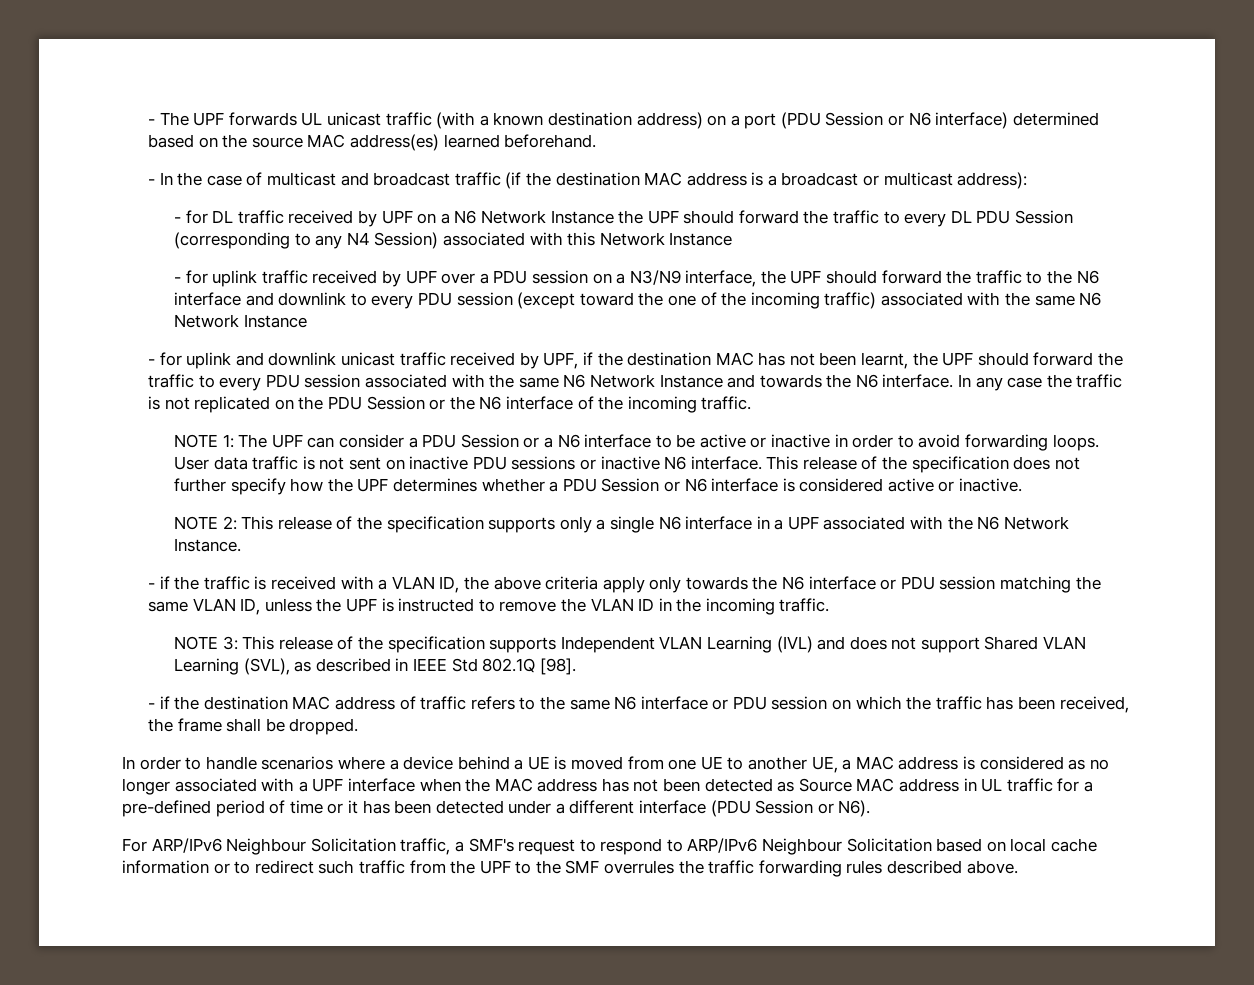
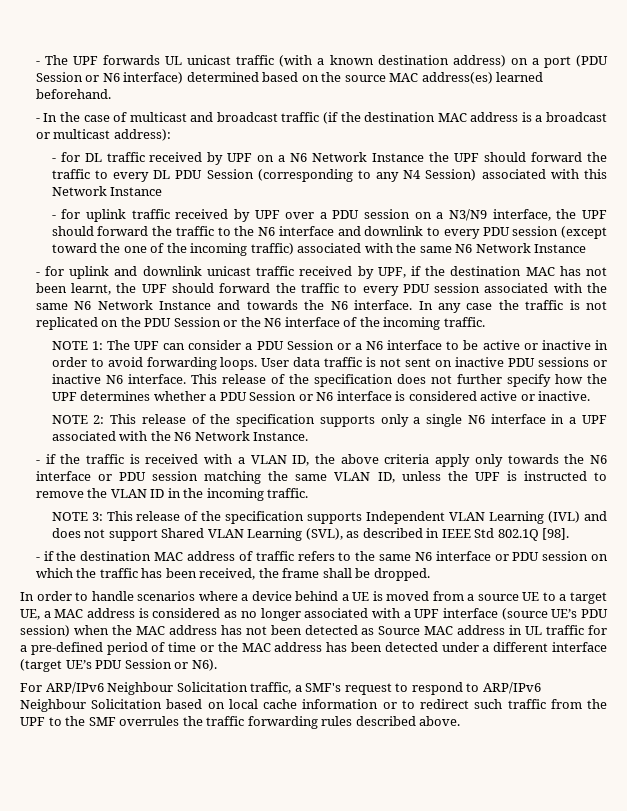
[668,756,808,770] one UE to another -> [467,592,608,604] a source UE to a target
(415, 785) none -> [501,608,608,620] [20,625,70,637] (source UE’s PDU session)
[347,800,358,814] it -> [217,642,323,652] the MAC address
[710,800,751,817] (PDU -> [20,659,123,672] (target UE’s PDU

